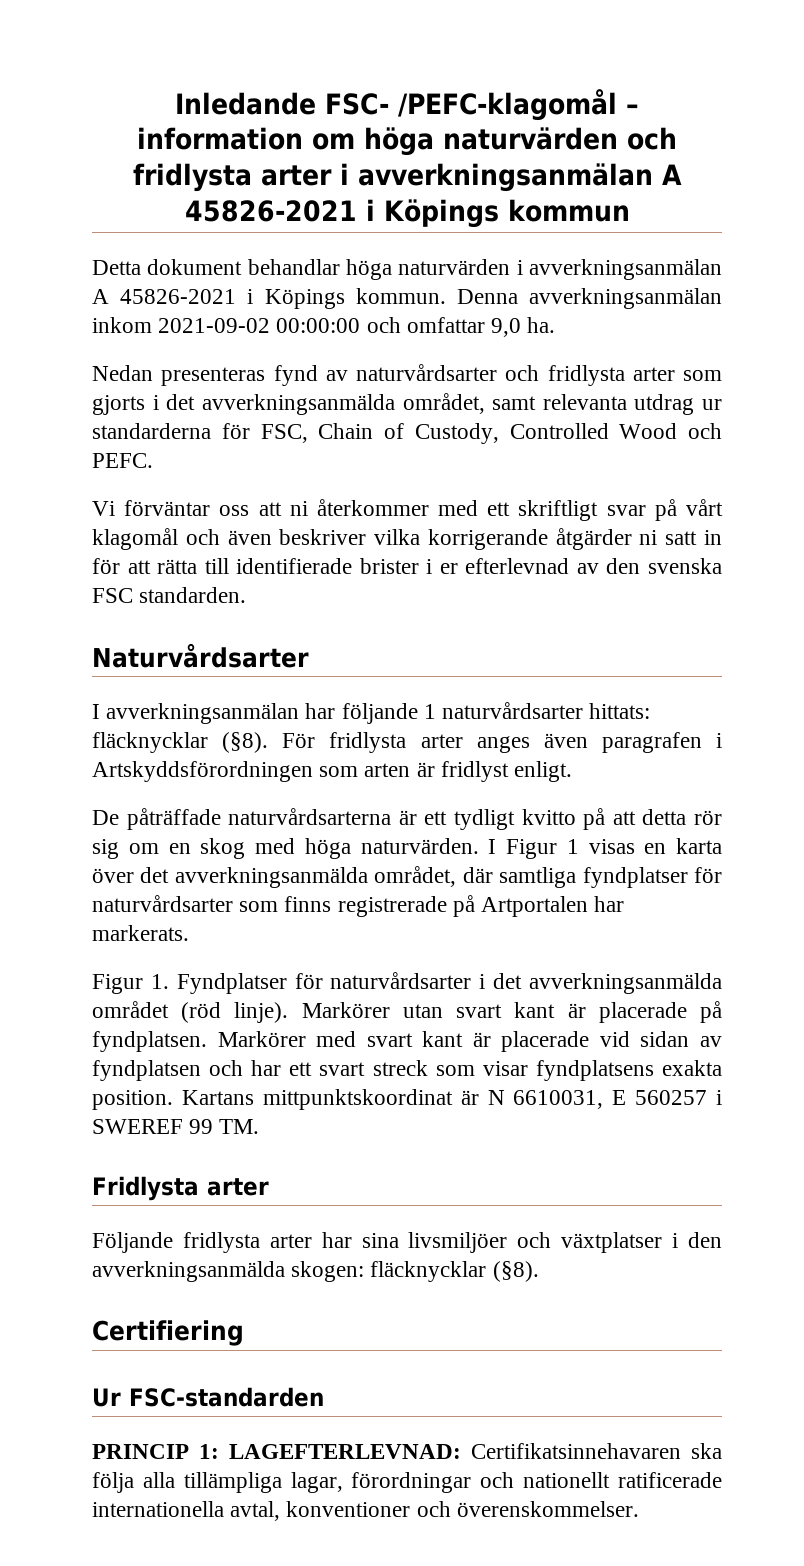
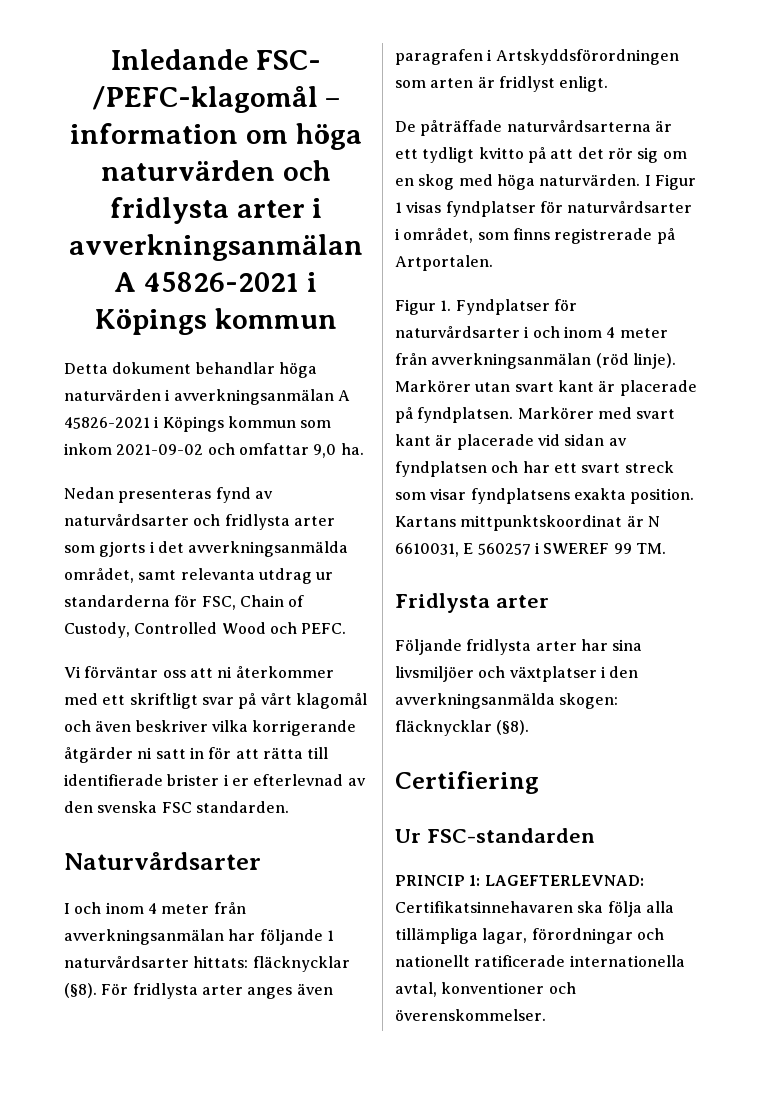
[355,288,722,309] kommun. Denna avverkningsanmälan -> [227,416,332,428] kommun som
[276,318,361,333] 00:00:00 -> (204, 449) none
(100, 711) none -> [74,902,246,914] och inom 4 meter från
[642,809,687,825] detta -> [577,147,604,159] det
[644,838,722,854] [92,866,577,888] en karta över det avverkningsanmälda området, där samtliga -> (442, 207) none
(233, 903) none -> [395,228,474,243] i området,
[481,896,625,917] [92,925,189,941] Artportalen har markerats. -> [395,255,493,271] Artportalen.
[493,973,722,994] [92,1001,169,1018] det avverkningsanmälda området -> [532,326,668,338] [395,353,592,369] och inom 4 meter från avverkningsanmälan

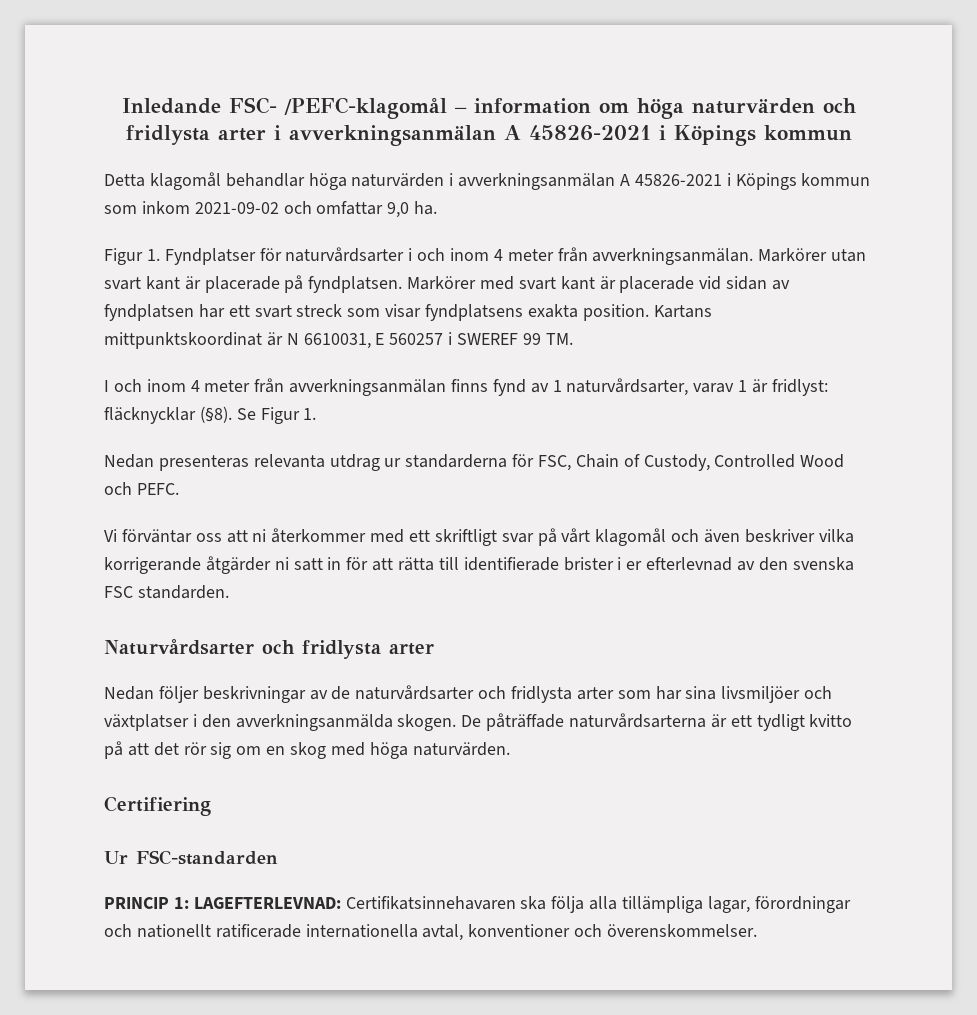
[112,362,192,374] dokument -> [149,172,221,190] klagomål
[64,487,273,503] [64,514,335,530] [64,541,349,557] [64,568,177,583] Nedan presenteras fynd av naturvårdsarter och fridlysta arter som gjorts i det avverkningsanmälda området, samt -> [104,247,867,265] [104,275,791,293] [104,304,712,321] [104,332,573,349] [104,378,828,396] [104,406,317,424] [104,454,249,471] Figur 1. Fyndplatser för naturvårdsarter i och inom 4 meter från avverkningsanmälan. Markörer utan svart kant är placerade på fyndplatsen. Markörer med svart kant är placerade vid sidan av fyndplatsen har ett svart streck som visar fyndplatsens exakta position. Kartans mittpunktskoordinat är N 6610031, E 560257 i SWEREF 99 TM. // I och inom 4 meter från avverkningsanmälan finns fynd av 1 naturvårdsarter, varav 1 är fridlyst: fläcknycklar (§8). Se Figur 1. // Nedan presenteras
[64,902,246,914] [64,929,334,945] [64,956,350,972] [64,983,333,999] [395,49,679,65] [395,76,609,92] // I och inom 4 meter från avverkningsanmälan har följande 1 naturvårdsarter hittats: fläcknycklar (§8). För fridlysta arter anges även paragrafen i Artskyddsförordningen som arten är fridlyst enligt. // -> [262,640,434,659] [104,685,833,703] [104,714,457,731] och fridlysta arter // Nedan följer beskrivningar av de naturvårdsarter och fridlysta arter som har sina livsmiljöer och växtplatser i den avverkningsanmälda skogen.
[644,174,696,190] [395,201,693,217] [395,228,675,244] [395,255,493,271] [395,299,577,315] [395,326,668,338] [395,353,676,369] [395,380,697,396] [395,407,676,423] [395,434,627,450] [395,461,674,477] [395,488,695,504] [395,515,660,531] [395,542,666,557] [395,593,549,613] [395,639,643,655] [395,666,639,682] [395,693,619,709] [395,720,530,736] I Figur 1 visas fyndplatser för naturvårdsarter i området, som finns registrerade på Artportalen. // Figur 1. Fyndplatser för naturvårdsarter i och inom 4 meter från avverkningsanmälan (röd linje). Markörer utan svart kant är placerade på fyndplatsen. Markörer med svart kant är placerade vid sidan av fyndplatsen och har ett svart streck som visar fyndplatsens exakta position. Kartans mittpunktskoordinat är N 6610031, E 560257 i SWEREF 99 TM. // Fridlysta arter // Följande fridlysta arter har sina livsmiljöer och växtplatser i den avverkningsanmälda skogen: fläcknycklar (§8). -> (510, 749) none

